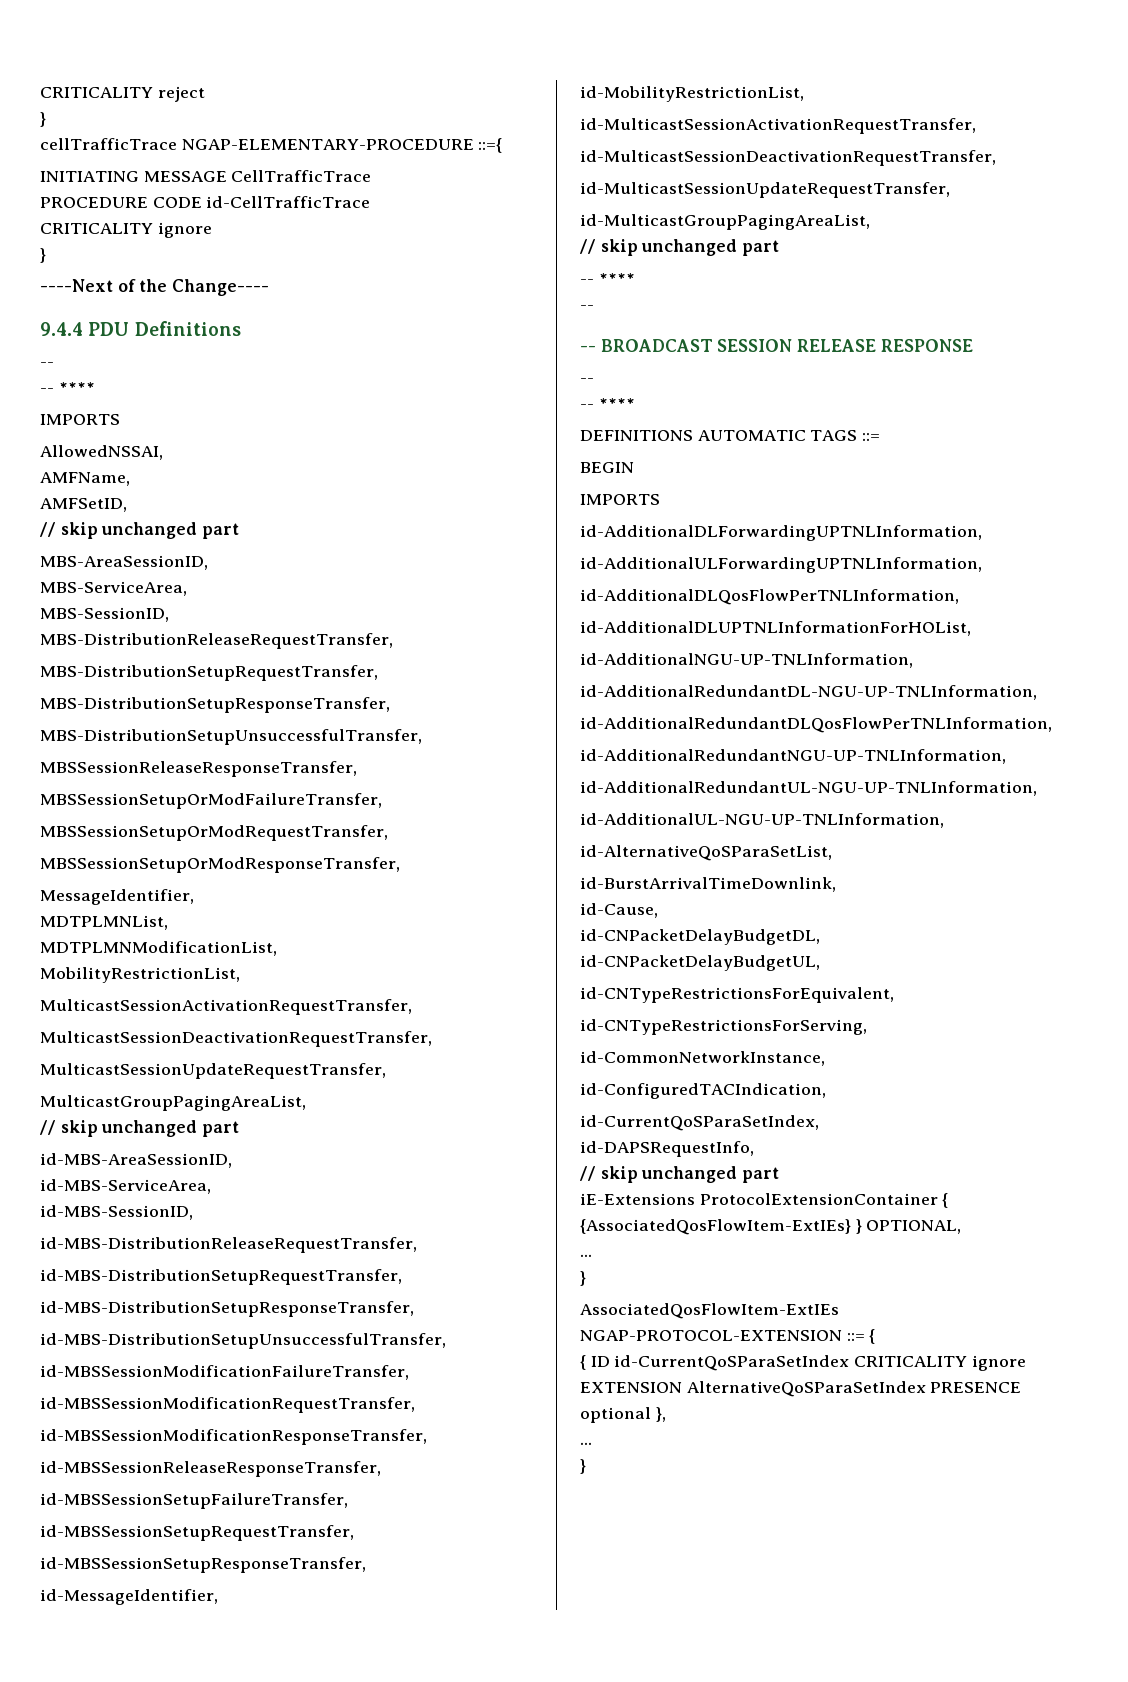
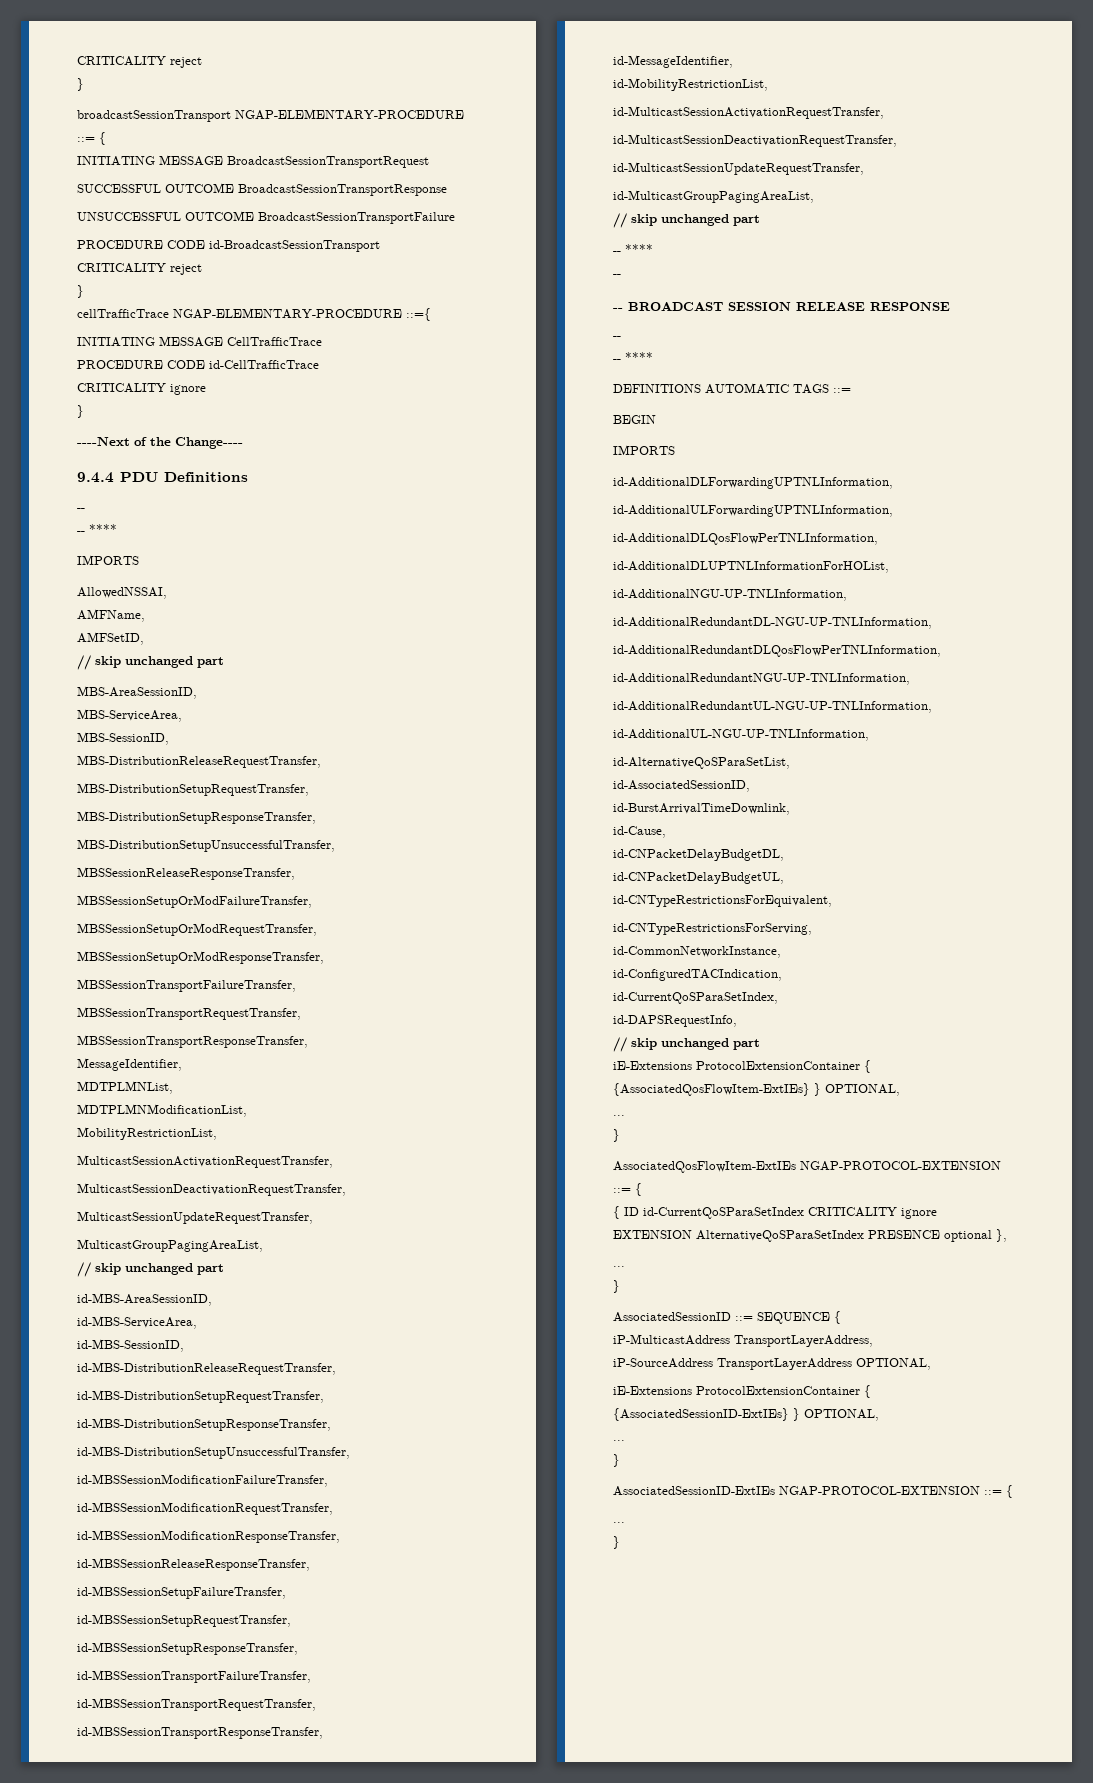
[40,86,205,102] [40,112,46,127] CRITICALITY reject // } -> [77,56,202,68] [77,78,84,91] [77,109,464,122] [77,132,106,145] [77,155,429,168] [77,183,447,196] [77,211,455,224] [77,240,380,252] [77,263,202,275] [77,285,84,298] CRITICALITY reject // } // broadcastSessionTransport NGAP-ELEMENTARY-PROCEDURE ::= { // INITIATING MESSAGE BroadcastSessionTransportRequest // SUCCESSFUL OUTCOME BroadcastSessionTransportResponse // UNSUCCESSFUL OUTCOME BroadcastSessionTransportFailure // PROCEDURE CODE id-BroadcastSessionTransport // CRITICALITY reject // }
(400, 865) none -> [77,979,296,992] [77,1007,301,1020] [77,1035,308,1048] // MBSSessionTransportFailureTransfer, // MBSSessionTransportRequestTransfer, // MBSSessionTransportResponseTransfer,
(366, 1565) none -> [77,1670,311,1683] [77,1698,316,1711] [77,1726,323,1739] // id-MBSSessionTransportFailureTransfer, // id-MBSSessionTransportRequestTransfer, // id-MBSSessionTransportResponseTransfer,
(832, 853) none -> [613,780,750,792] // id-AssociatedSessionID,
(586, 1466) none -> [613,1311,841,1324] [613,1334,873,1347] [613,1358,931,1370] [613,1385,871,1398] [613,1408,879,1421] [613,1440,625,1441] [613,1454,620,1467] [613,1485,1013,1498] [613,1522,625,1523] [613,1536,620,1549] // AssociatedSessionID ::= SEQUENCE { // iP-MulticastAddress TransportLayerAddress, // iP-SourceAddress TransportLayerAddress OPTIONAL, // iE-Extensions ProtocolExtensionContainer { {AssociatedSessionID-ExtIEs} } OPTIONAL, // ... // } // AssociatedSessionID-ExtIEs NGAP-PROTOCOL-EXTENSION ::= { // ... // }

